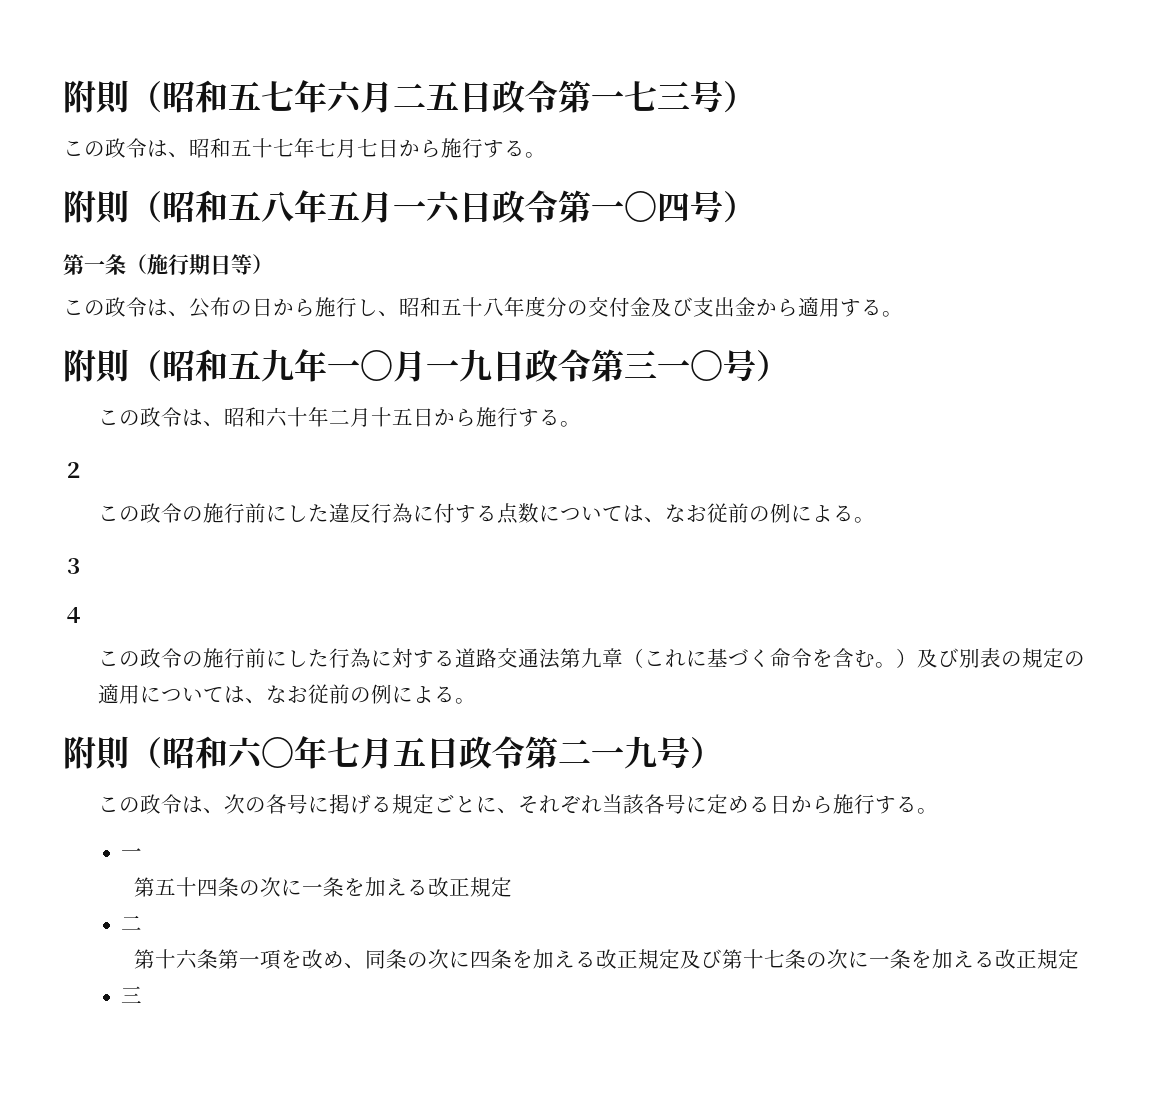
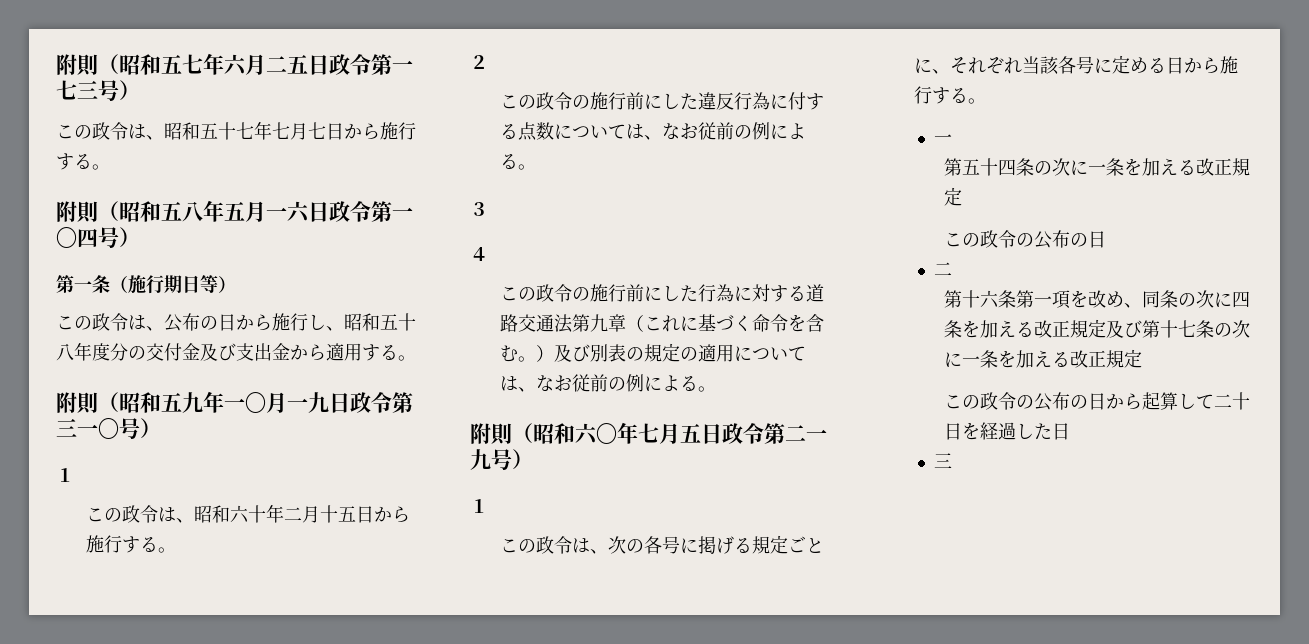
(789, 366) none -> [56,468,74,482] // １
(723, 753) none -> [470,499,488,513] // １
(512, 887) none -> [943,230,1106,249] // この政令の公布の日
(1079, 959) none -> [943,392,1250,411] [943,422,1070,440] // この政令の公布の日から起算して二十日を経過した日

